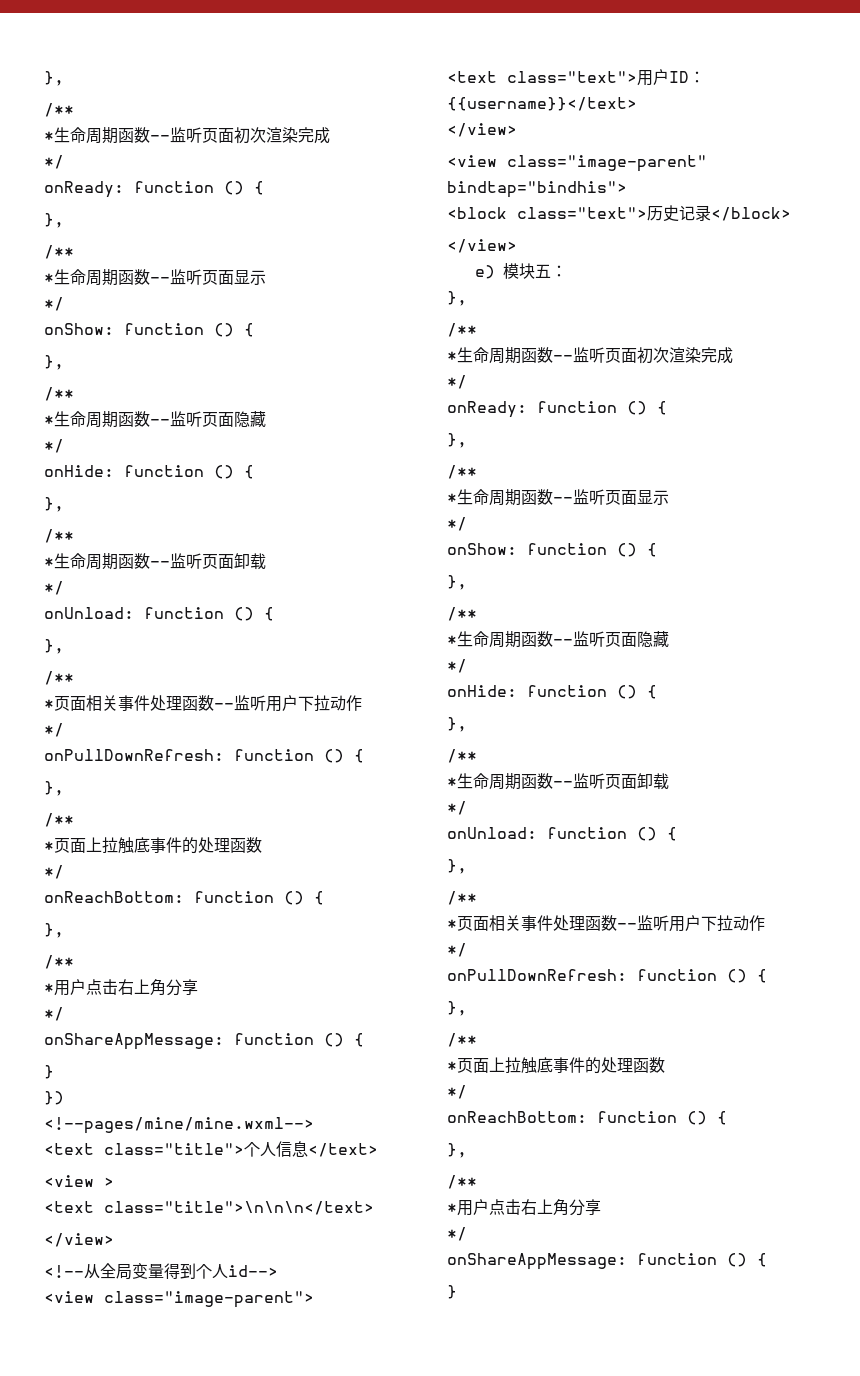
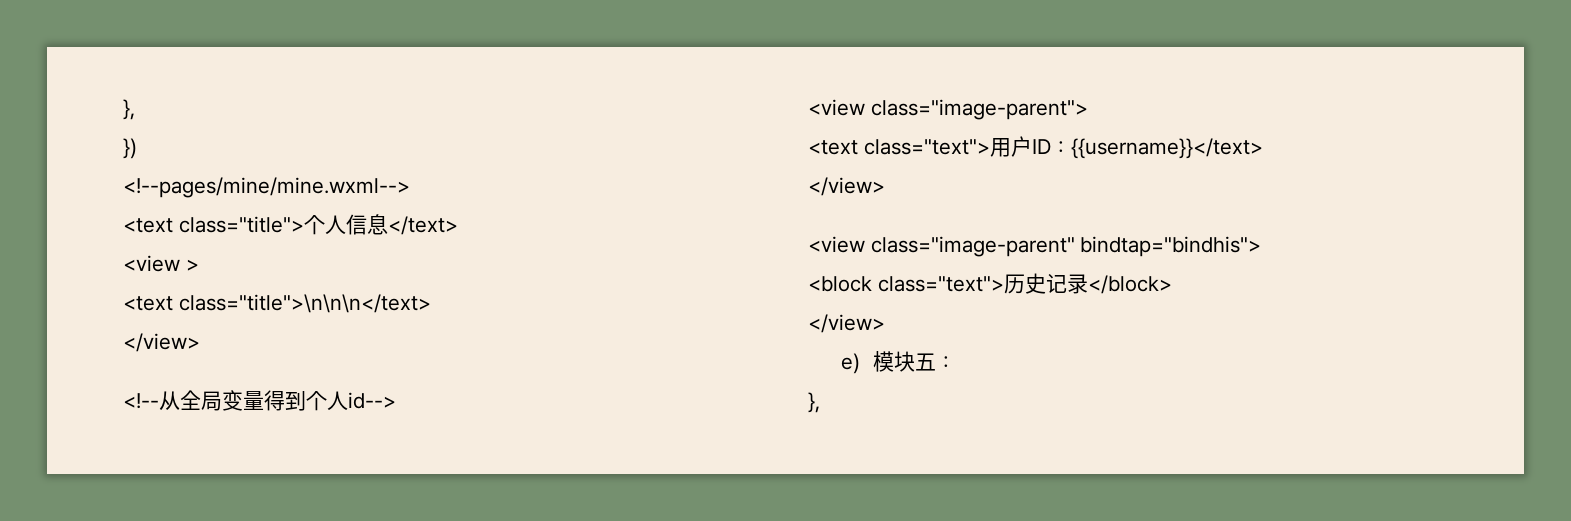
[44,71,64,86] [44,103,74,117] [44,127,330,144] [44,155,64,169] [44,181,264,198] [44,213,64,228] [44,245,74,259] [44,269,266,286] [44,297,64,311] [44,323,254,337] [44,355,64,370] [44,387,74,401] [44,411,266,428] [44,439,64,453] [44,465,254,479] [44,497,64,512] [44,529,74,543] [44,553,266,570] [44,581,64,595] [44,607,274,621] [44,639,64,654] [44,671,74,685] [44,695,362,712] [44,723,64,737] [44,749,364,763] [44,781,64,796] [44,813,74,827] [44,837,262,854] [44,865,64,879] [44,891,324,905] [44,923,64,938] [44,955,74,969] [44,979,198,996] [44,1007,64,1021] [44,1033,364,1050] [44,1065,54,1079] }, // /** // *生命周期函数--监听页面初次渲染完成 // */ // onReady: function () { // }, // /** // *生命周期函数--监听页面显示 // */ // onShow: function () { // }, // /** // *生命周期函数--监听页面隐藏 // */ // onHide: function () { // }, // /** // *生命周期函数--监听页面卸载 // */ // onUnload: function () { // }, // /** // *页面相关事件处理函数--监听用户下拉动作 // */ // onPullDownRefresh: function () { // }, // /** // *页面上拉触底事件的处理函数 // */ // onReachBottom: function () { // }, // /** // *用户点击右上角分享 // */ // onShareAppMessage: function () { // } -> [123,99,135,120] },
[447,323,477,337] [447,347,733,364] [447,375,467,389] [447,401,667,418] [447,433,467,448] [447,465,477,479] [447,489,669,506] [447,517,467,531] [447,543,657,557] [447,575,467,590] [447,607,477,621] [447,631,669,648] [447,659,467,673] [447,685,657,699] [447,717,467,732] [447,749,477,763] [447,773,669,790] [447,801,467,815] [447,827,677,841] [447,859,467,874] [447,891,477,905] [447,915,765,932] [447,943,467,957] [447,969,767,983] [447,1001,467,1016] [447,1033,477,1047] [447,1057,665,1074] [447,1085,467,1099] [447,1111,727,1125] [447,1143,467,1158] [447,1175,477,1189] [447,1199,601,1216] [447,1227,467,1241] [447,1253,767,1270] [447,1285,457,1299] // /** // *生命周期函数--监听页面初次渲染完成 // */ // onReady: function () { // }, // /** // *生命周期函数--监听页面显示 // */ // onShow: function () { // }, // /** // *生命周期函数--监听页面隐藏 // */ // onHide: function () { // }, // /** // *生命周期函数--监听页面卸载 // */ // onUnload: function () { // }, // /** // *页面相关事件处理函数--监听用户下拉动作 // */ // onPullDownRefresh: function () { // }, // /** // *页面上拉触底事件的处理函数 // */ // onReachBottom: function () { // }, // /** // *用户点击右上角分享 // */ // onShareAppMessage: function () { // } -> (820, 402) none

